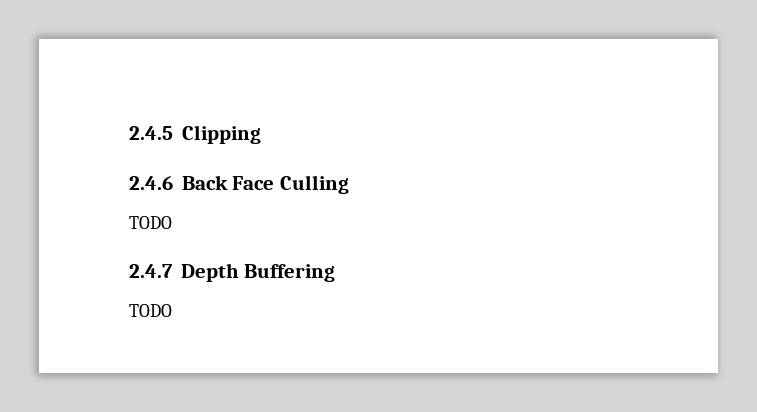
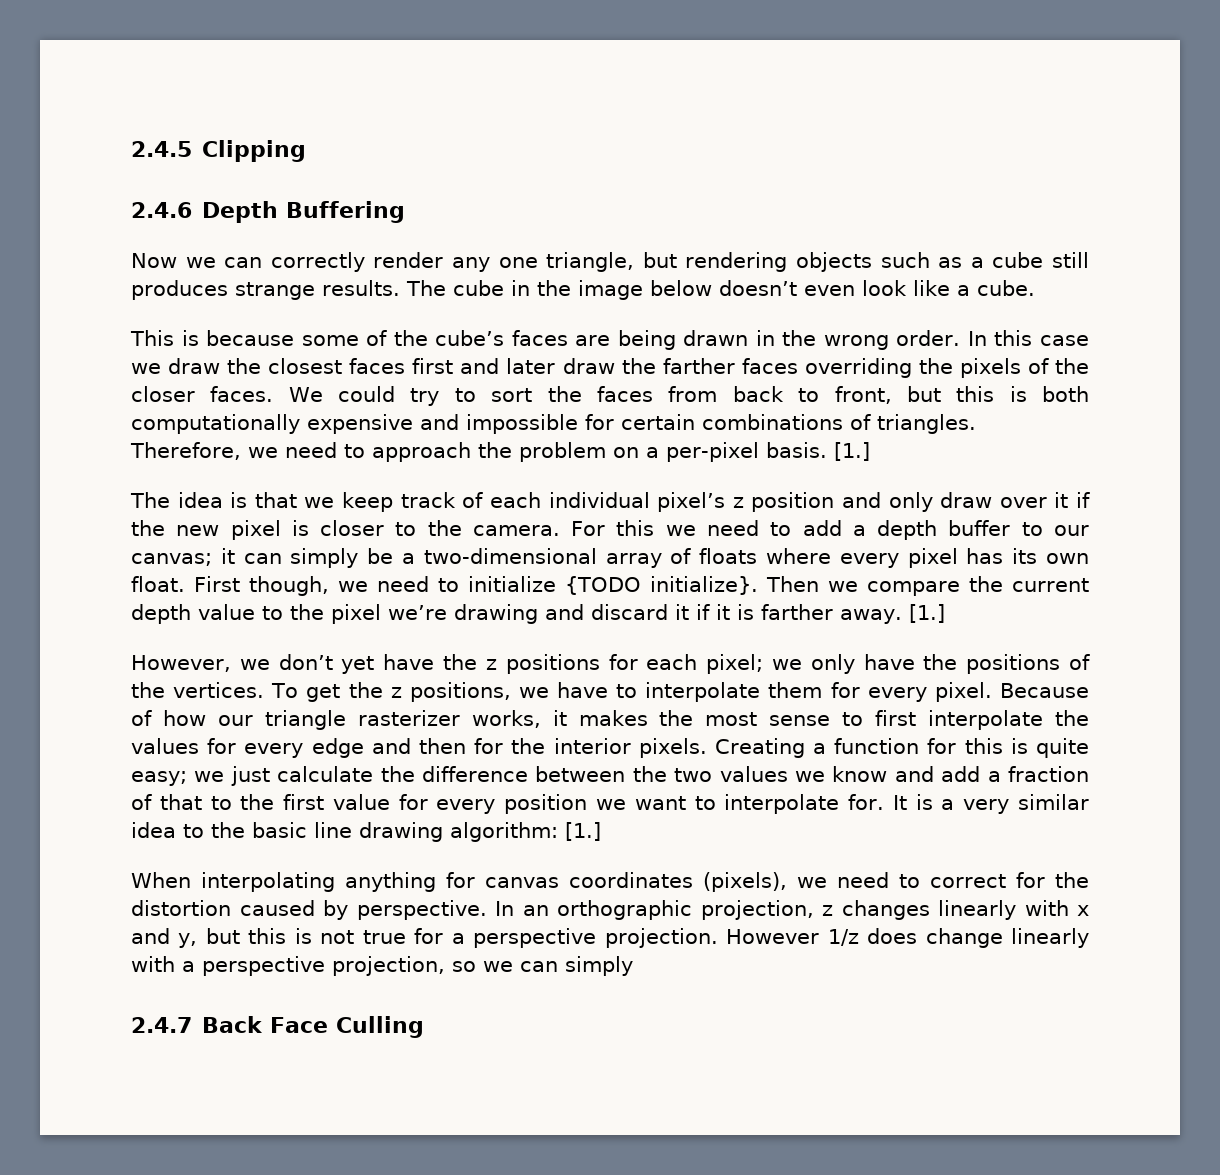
[181,175,349,194] [129,216,172,229] [129,263,336,282] [129,304,172,317] Back Face Culling // TODO // 2.4.7 Depth Buffering // TODO -> [202,201,406,223] [131,252,1090,272] [131,280,1035,300] [130,330,1089,350] [131,358,1089,378] [131,386,1089,406] [131,414,976,434] [130,442,870,462] [130,492,1090,512] [131,520,1090,540] [131,548,1090,568] [131,576,1089,596] [131,604,945,624] [131,654,1090,674] [131,682,1089,702] [131,710,1089,730] [131,738,1089,758] [131,766,1089,786] [131,794,1090,814] [131,822,601,842] [131,872,1089,892] [131,900,1089,920] [131,928,1089,948] [131,956,633,976] [131,1016,425,1038] Depth Buffering // Now we can correctly render any one triangle, but rendering objects such as a cube still produces strange results. The cube in the image below doesn’t even look like a cube. // This is because some of the cube’s faces are being drawn in the wrong order. In this case we draw the closest faces first and later draw the farther faces overriding the pixels of the closer faces. We could try to sort the faces from back to front, but this is both computationally expensive and impossible for certain combinations of triangles. Therefore, we need to approach the problem on a per-pixel basis. [1.] // The idea is that we keep track of each individual pixel’s z position and only draw over it if the new pixel is closer to the camera. For this we need to add a depth buffer to our canvas; it can simply be a two-dimensional array of floats where every pixel has its own float. First though, we need to initialize {TODO initialize}. Then we compare the current depth value to the pixel we’re drawing and discard it if it is farther away. [1.] // However, we don’t yet have the z positions for each pixel; we only have the positions of the vertices. To get the z positions, we have to interpolate them for every pixel. Because of how our triangle rasterizer works, it makes the most sense to first interpolate the values for every edge and then for the interior pixels. Creating a function for this is quite easy; we just calculate the difference between the two values we know and add a fraction of that to the first value for every position we want to interpolate for. It is a very similar idea to the basic line drawing algorithm: [1.] // When interpolating anything for canvas coordinates (pixels), we need to correct for the distortion caused by perspective. In an orthographic projection, z changes linearly with x and y, but this is not true for a perspective projection. However 1/z does change linearly with a perspective projection, so we can simply // 2.4.7 Back Face Culling

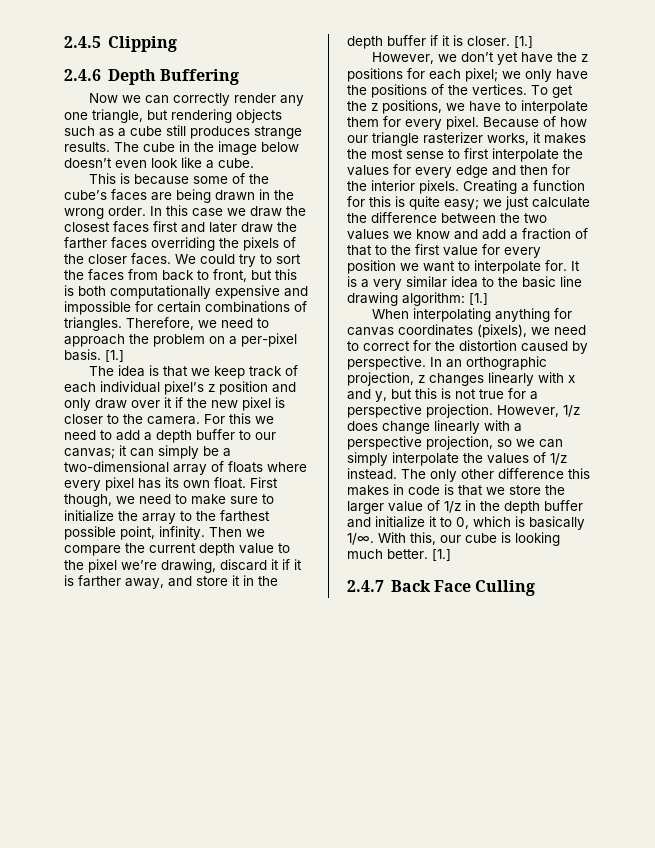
[467,576,758,595] initialize {TODO initialize}. -> [191,494,274,505] [64,510,270,524] [64,526,205,540] make sure to initialize the array to the farthest possible point, infinity.
[453,604,584,624] drawing and -> [161,559,216,573] drawing,
[839,609,902,624] away. -> [125,575,278,589] [347,35,510,49] away, and store it in the depth buffer if it is closer.
[726,929,820,944] However -> [497,405,559,417] However,
(633, 966) none -> [392,452,567,466] [347,468,590,482] [347,484,565,496] [347,500,583,514] [347,516,585,530] [347,532,560,546] [347,549,451,561] interpolate the values of 1/z instead. The only other difference this makes in code is that we store the larger value of 1/z in the depth buffer and initialize it to 0, which is basically 1/∞. With this, our cube is looking much better. [1.]

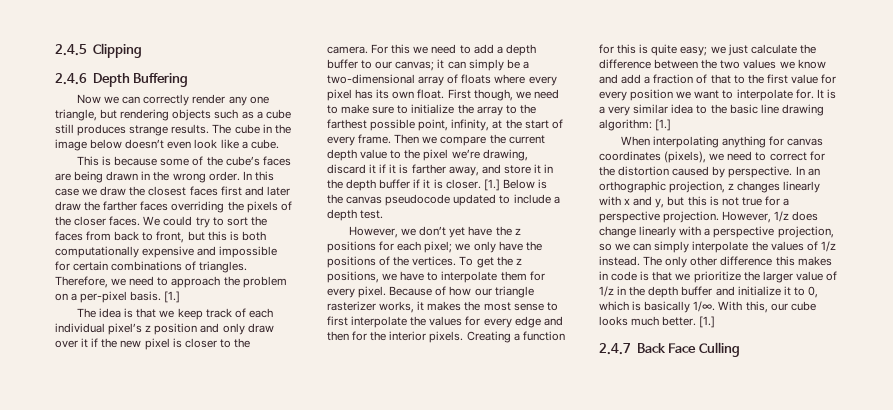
[159,526,205,540] infinity. -> [451,119,563,131] [327,134,392,146] infinity, at the start of every frame.
(533, 42) none -> [502,179,547,189] [327,194,560,206] [327,209,384,221] Below is the canvas pseudocode updated to include a depth test.
[509,485,541,495] store -> [693,271,741,283] prioritize
[501,532,560,546] is looking -> [599,316,628,326] looks

